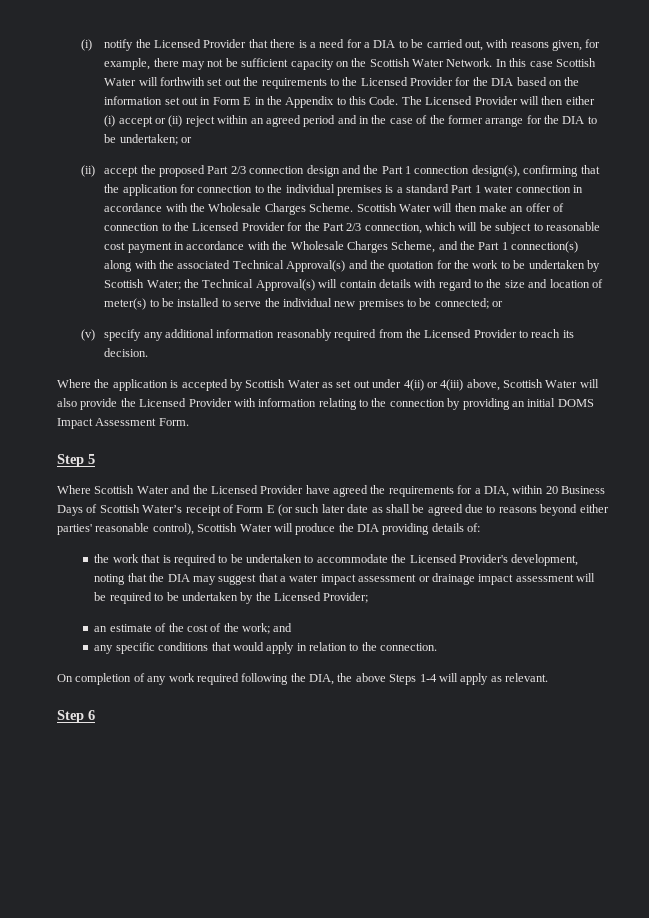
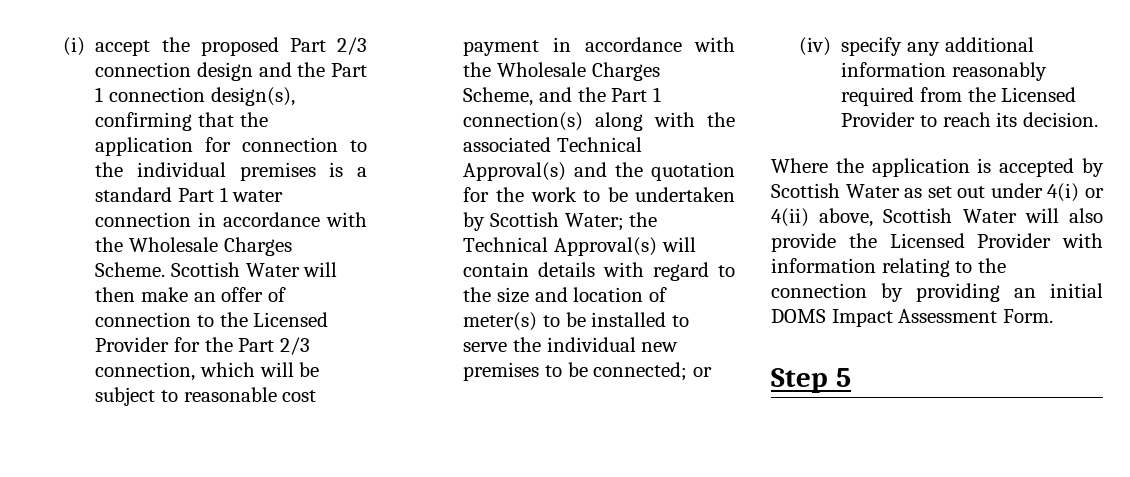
[80,39,601,51] [104,58,596,70] [104,77,580,89] [104,96,595,108] [104,115,597,127] [104,134,193,145] [80,165,95,177] (i) notify the Licensed Provider that there is a need for a DIA to be carried out, with reasons given, for example, there may not be sufficient capacity on the Scottish Water Network. In this case Scottish Water will forthwith set out the requirements to the Licensed Provider for the DIA based on the information set out in Form E in the Appendix to this Code. The Licensed Provider will then either (i) accept or (ii) reject within an agreed period and in the case of the former arrange for the DIA to be undertaken; or // (ii) -> [63,37,86,56] (i)
[80,329,95,341] (v) -> [799,37,832,56] (iv)
[403,379,464,391] 4(ii) or 4(iii) -> [1047,183,1104,202] [771,208,809,227] 4(i) or 4(ii)
[57,485,605,497] [57,504,609,516] [57,523,481,535] [94,554,579,566] [94,573,596,585] [94,592,369,604] [94,623,293,634] [94,642,438,654] [57,673,548,685] [57,710,95,723] // Where Scottish Water and the Licensed Provider have agreed the requirements for a DIA, within 20 Business Days of Scottish Water’s receipt of Form E (or such later date as shall be agreed due to reasons beyond either parties' reasonable control), Scottish Water will produce the DIA providing details of: // the work that is required to be undertaken to accommodate the Licensed Provider's development, noting that the DIA may suggest that a water impact assessment or drainage impact assessment will be required to be undertaken by the Licensed Provider; // an estimate of the cost of the work; and // any specific conditions that would apply in relation to the connection. // On completion of any work required following the DIA, the above Steps 1-4 will apply as relevant. // Step 6 -> (851, 377) none

